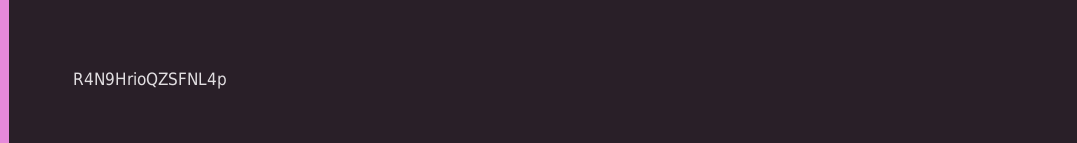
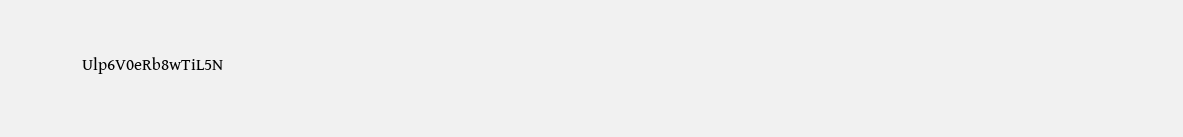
[73,72,227,89] R4N9HrioQZSFNL4p -> [82,57,223,74] Ulp6V0eRb8wTiL5N

